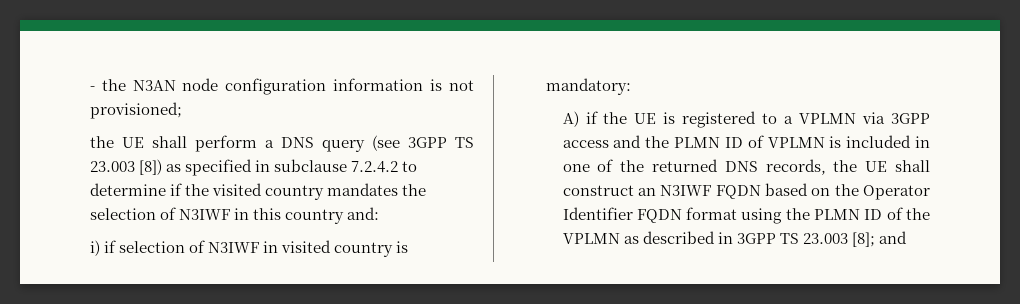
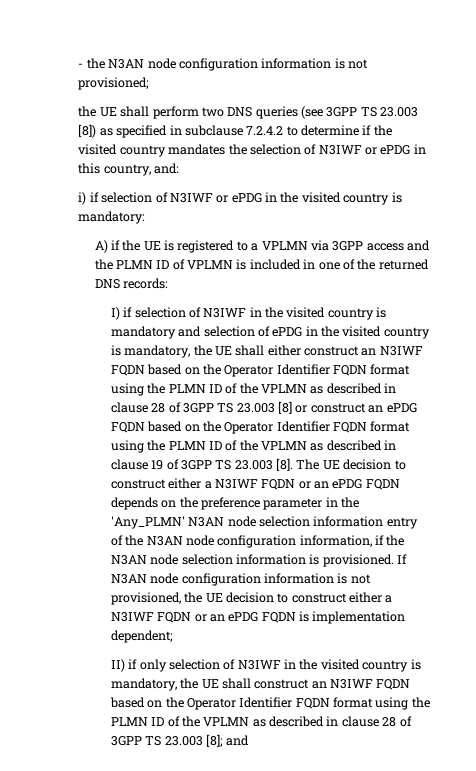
[264,137,365,152] a DNS query -> [201,106,298,119] two DNS queries
(230, 214) none -> [365,145,411,155] or ePDG
[284,209,344,224] country -> [103,164,151,176] country,
[262,241,278,253] in -> [216,192,299,203] or ePDG in the
[765,159,826,175] records, -> [122,278,168,289] [110,307,387,320] [110,326,430,339] [110,345,423,358] [110,364,411,377] [110,383,397,396] [110,401,417,414] [110,421,411,434] [110,440,397,453] [110,458,406,471] [110,478,400,490] [110,497,360,510] [110,516,418,529] [110,535,405,548] [110,554,408,567] [110,573,371,586] [110,592,393,605] [110,611,406,624] [110,630,173,643] [110,659,421,672] [110,678,177,691] records: // I) if selection of N3IWF in the visited country is mandatory and selection of ePDG in the visited country is mandatory, the UE shall either construct an N3IWF FQDN based on the Operator Identifier FQDN format using the PLMN ID of the VPLMN as described in clause 28 of 3GPP TS 23.003 [8] or construct an ePDG FQDN based on the Operator Identifier FQDN format using the PLMN ID of the VPLMN as described in clause 19 of 3GPP TS 23.003 [8]. The UE decision to construct either a N3IWF FQDN or an ePDG FQDN depends on the preference parameter in the 'Any_PLMN' N3AN node selection information entry of the N3AN node configuration information, if the N3AN node selection information is provisioned. If N3AN node configuration information is not provisioned, the UE decision to construct either a N3IWF FQDN or an ePDG FQDN is implementation dependent; // II) if only selection of N3IWF in the visited country is mandatory,
(733, 238) none -> [341,716,412,727] clause 28 of

